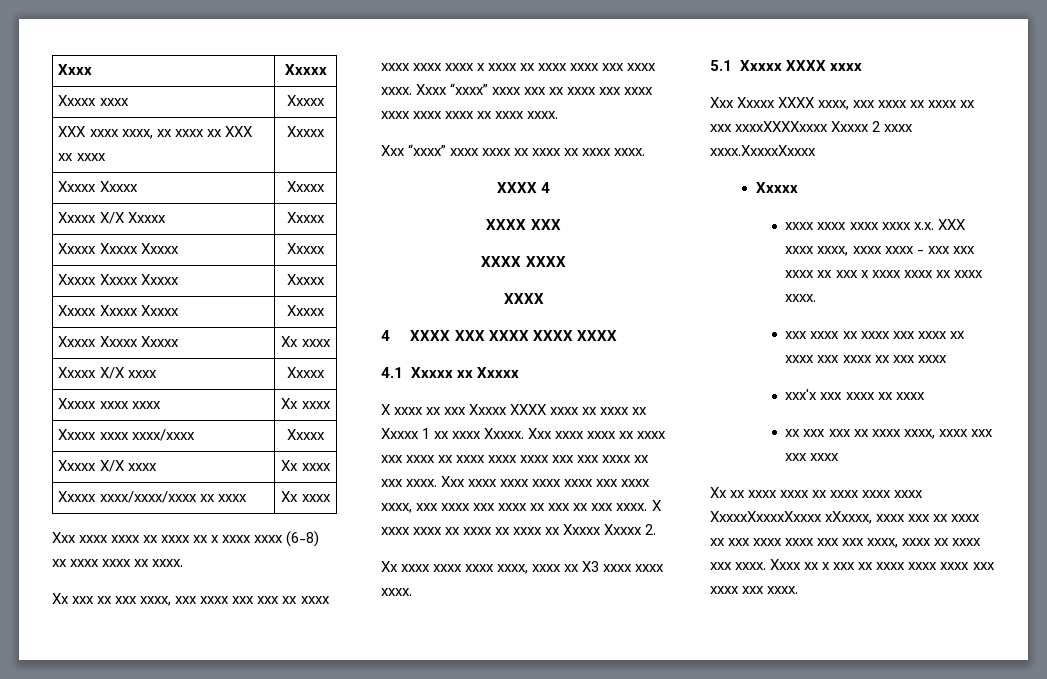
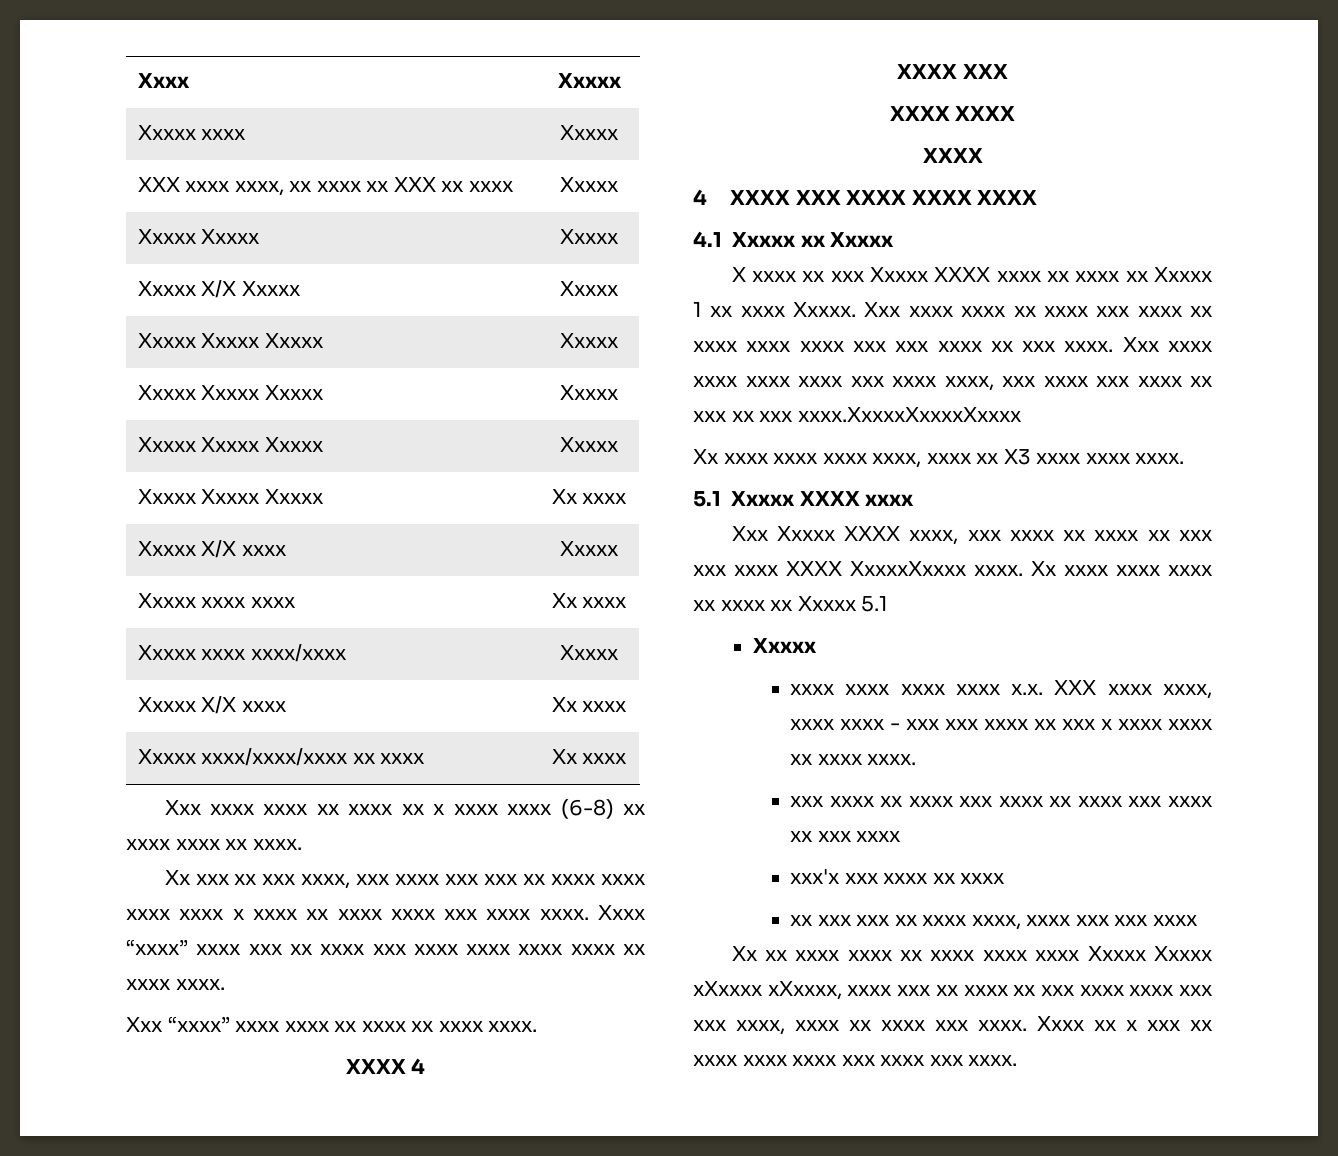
[616,500,662,511] [381,524,657,535] xxxx. X xxxx xxxx xx xxxx xx xxxx xx Xxxxx Xxxxx 2. -> [797,407,1022,422] xxxx.XxxxxXxxxxXxxxx
[735,121,914,132] [710,145,816,156] xxxxXXXXxxxx Xxxxx 2 xxxx xxxx.XxxxxXxxxx -> [693,561,1213,576] [693,596,889,612] xxx xxxx XXXX XxxxxXxxxx xxxx. Xx xxxx xxxx xxxx xx xxxx xx Xxxxx 5.1
[710,511,822,522] XxxxxXxxxxXxxxx -> [1087,946,1213,961] [693,981,763,996] Xxxxx Xxxxx xXxxxx

